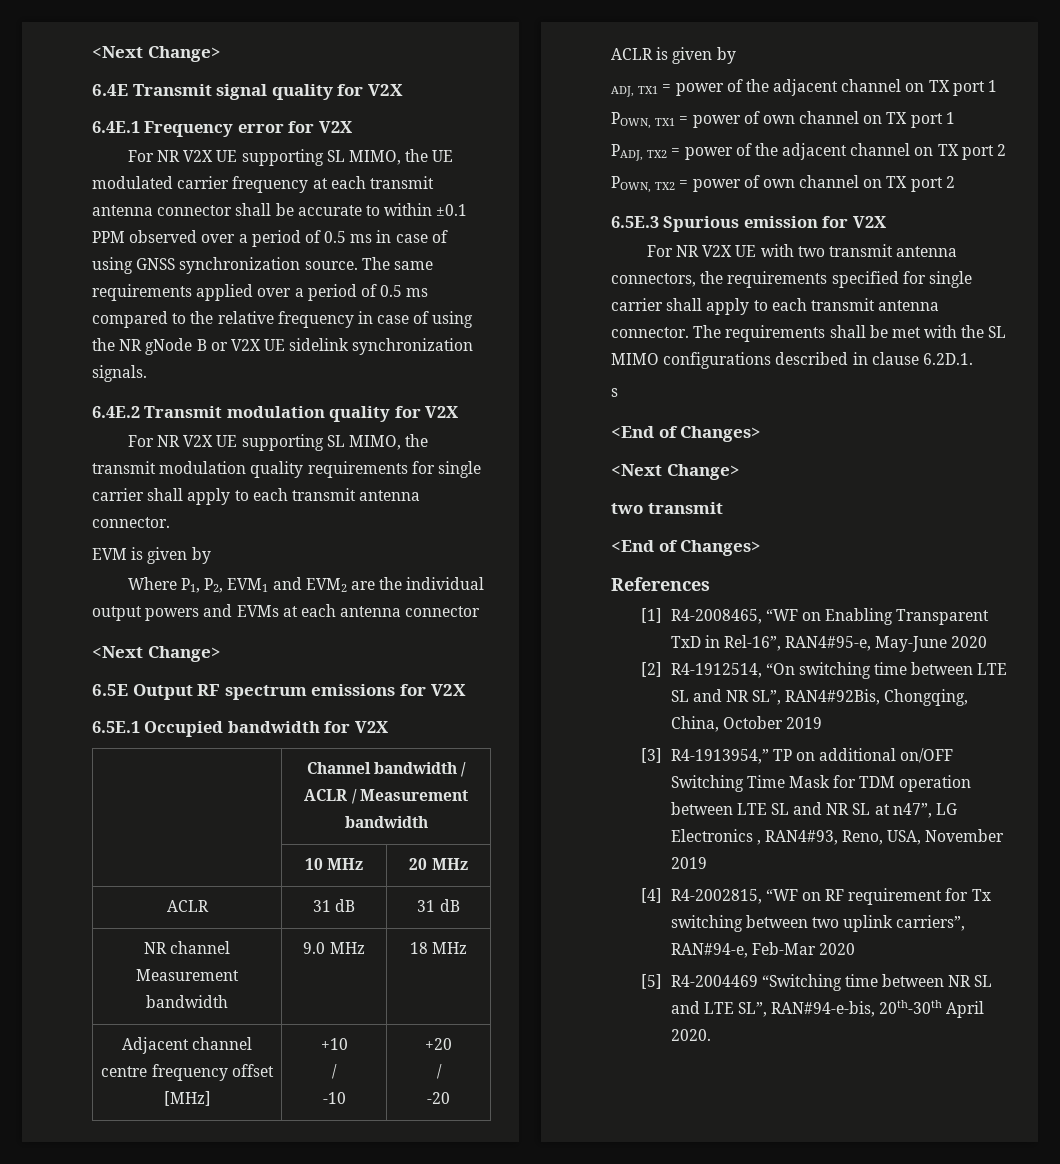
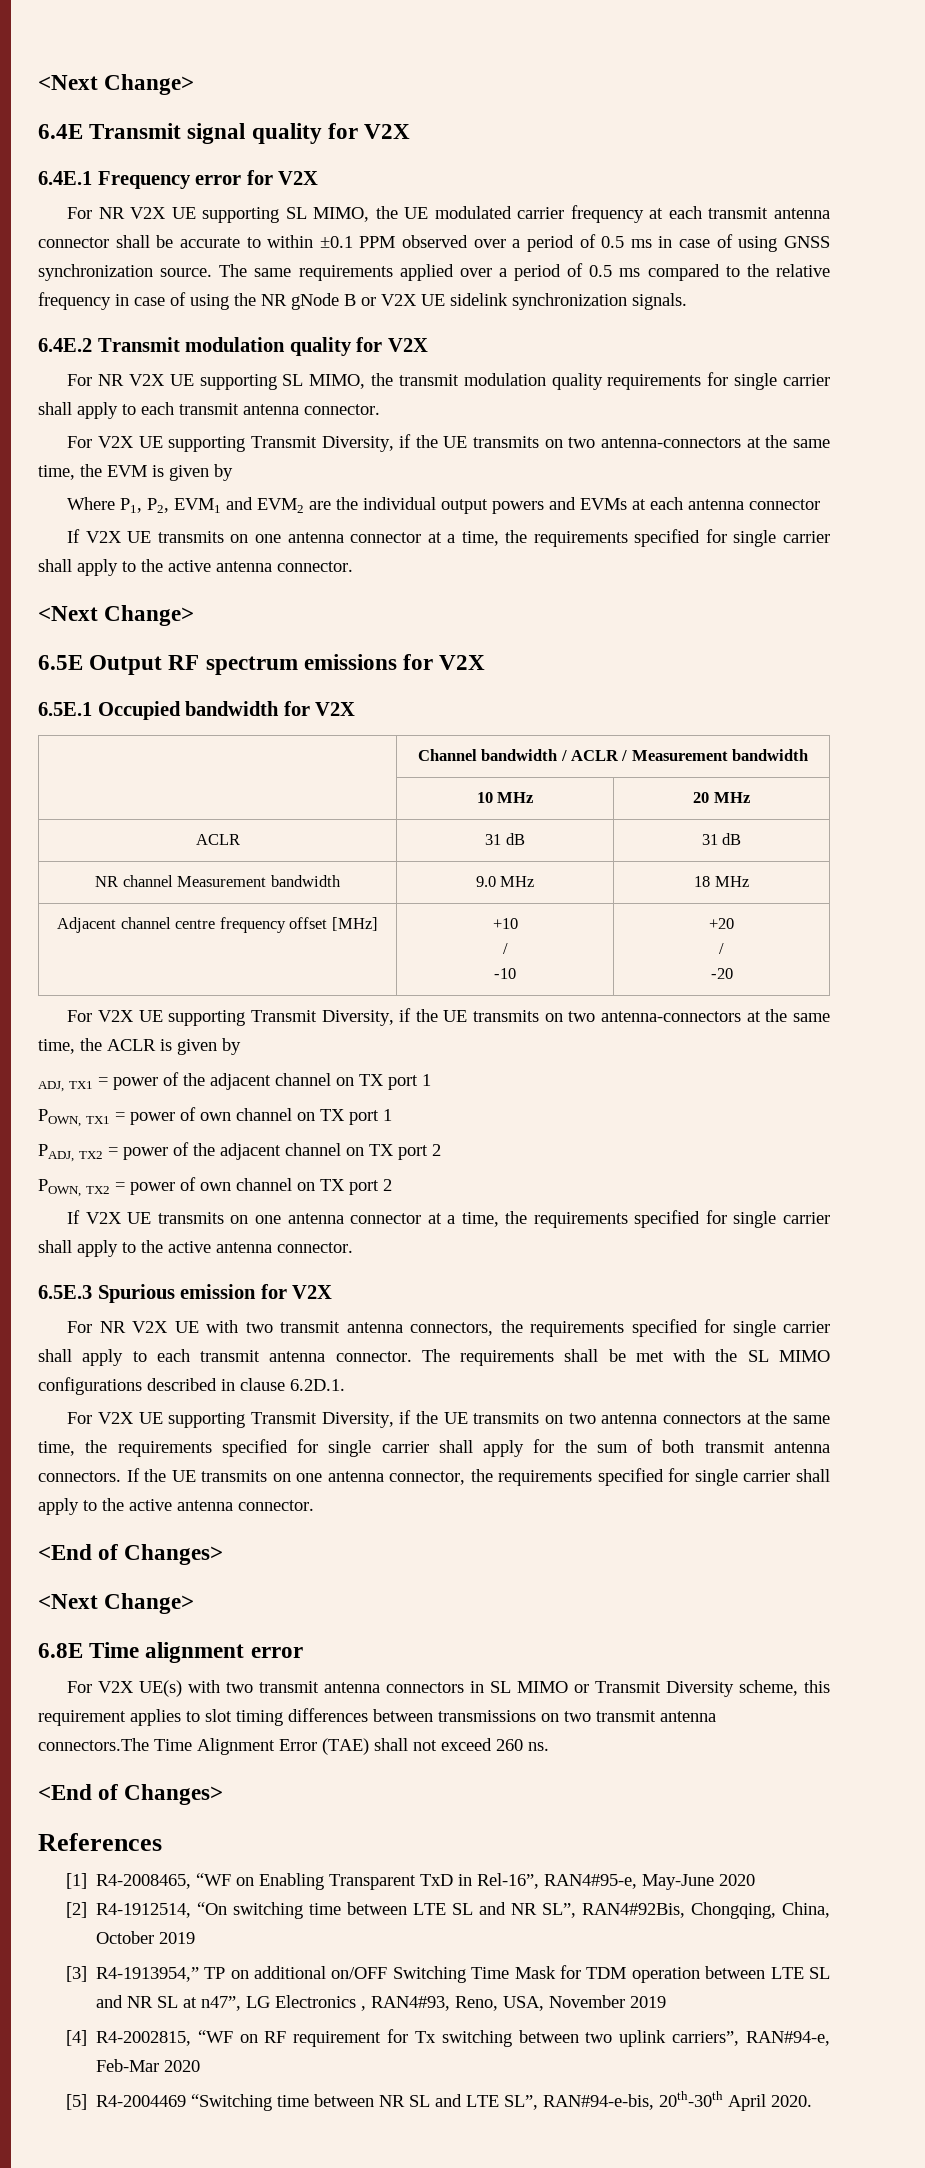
(170, 522) none -> [67,434,831,452] [38,464,102,480] For V2X UE supporting Transmit Diversity, if the UE transmits on two antenna-connectors at the same time, the
(481, 611) none -> [67,529,830,547] [38,559,353,576] // If V2X UE transmits on one antenna connector at a time, the requirements specified for single carrier shall apply to the active antenna connector.
(450, 1098) none -> [67,1008,831,1026] [38,1038,102,1054] For V2X UE supporting Transmit Diversity, if the UE transmits on two antenna-connectors at the same time, the
(955, 182) none -> [67,1210,830,1228] [38,1240,353,1257] // If V2X UE transmits on one antenna connector at a time, the requirements specified for single carrier shall apply to the active antenna connector.
[611,388,618,397] s -> [67,1410,830,1428] [38,1439,830,1457] [38,1468,830,1486] [38,1498,314,1515] For V2X UE supporting Transmit Diversity, if the UE transmits on two antenna connectors at the same time, the requirements specified for single carrier shall apply for the sum of both transmit antenna connectors. If the UE transmits on one antenna connector, the requirements specified for single carrier shall apply to the active antenna connector.
[611,502,723,514] two transmit -> [38,1642,303,1663] [67,1680,830,1697] [38,1708,716,1726] [38,1738,549,1755] 6.8E Time alignment error // For V2X UE(s) with two transmit antenna connectors in SL MIMO or Transmit Diversity scheme, this requirement applies to slot timing differences between transmissions on two transmit antenna connectors.The Time Alignment Error (TAE) shall not exceed 260 ns.

